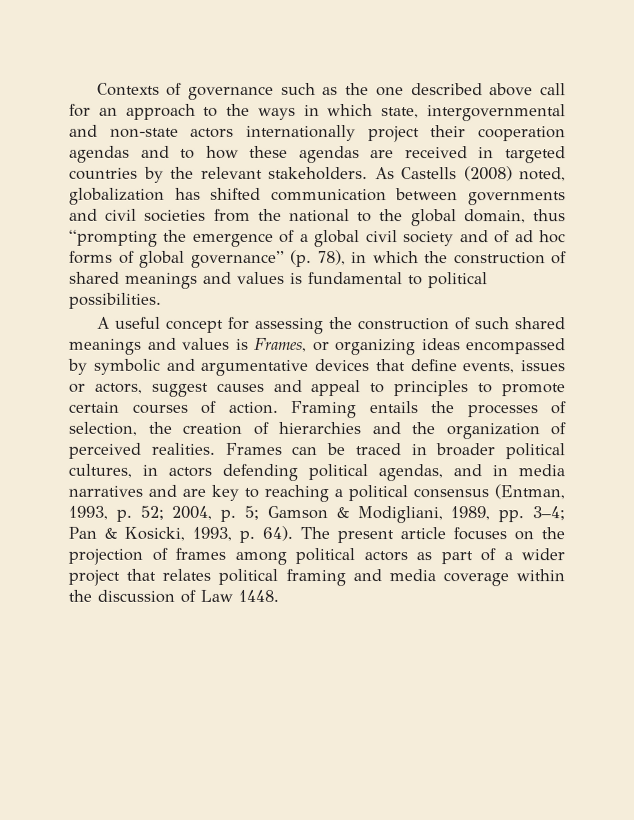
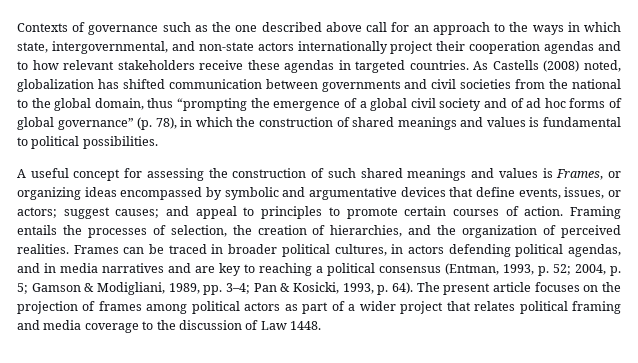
[427,104,566,122] intergovernmental -> [51,41,168,54] intergovernmental,
[249,145,566,164] [69,166,368,183] these agendas are received in targeted countries by the relevant stakeholders. -> [63,60,469,73] relevant stakeholders receive these agendas in targeted countries.
[521,360,566,372] [69,382,265,397] issues or actors, suggest causes -> [564,187,621,199] [17,207,160,219] issues, or actors; suggest causes;
[278,421,361,435] hierarchies -> [330,225,403,237] hierarchies,
[516,569,565,582] within -> [142,321,154,330] to

